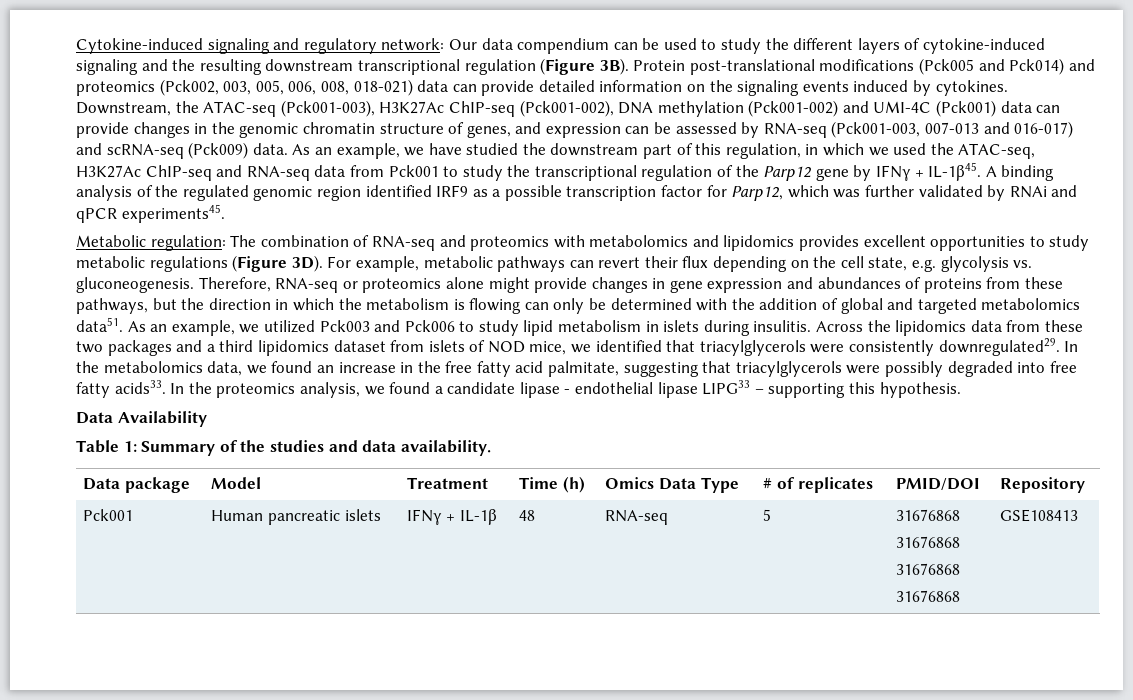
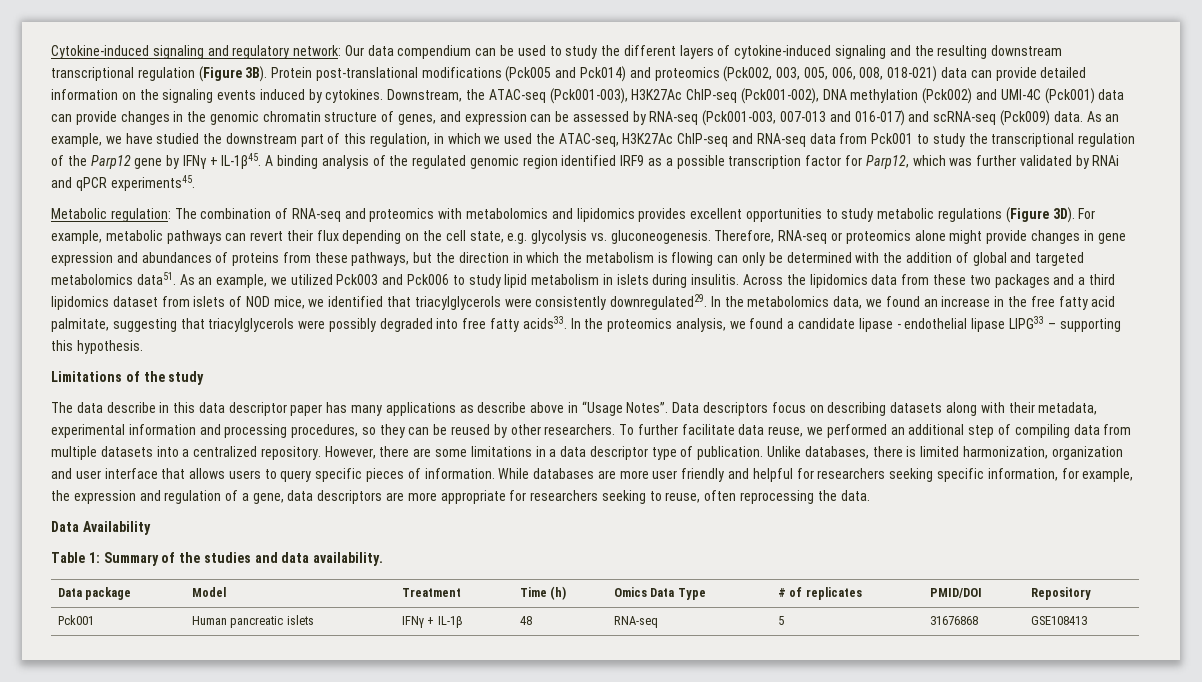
[748,100,839,117] (Pck001-002) -> [922,88,973,104] (Pck002)
(961, 390) none -> [51,371,205,385] [51,401,1098,416] [51,424,1132,438] [51,446,1123,460] [51,468,1134,482] [51,490,870,504] // Limitations of the study // The data describe in this data descriptor paper has many applications as describe above in “Usage Notes”. Data descriptors focus on describing datasets along with their metadata, experimental information and processing procedures, so they can be reused by other researchers. To further facilitate data reuse, we performed an additional step of compiling data from multiple datasets into a centralized repository. However, there are some limitations in a data descriptor type of publication. Unlike databases, there is limited harmonization, organization and user interface that allows users to query specific pieces of information. While databases are more user friendly and helpful for researchers seeking specific information, for example, the expression and regulation of a gene, data descriptors are more appropriate for researchers seeking to reuse, often reprocessing the data.
[896,536,961,548] [896,563,961,575] [896,590,961,602] // 31676868 // 31676868 // 31676868 -> (978, 620) none

